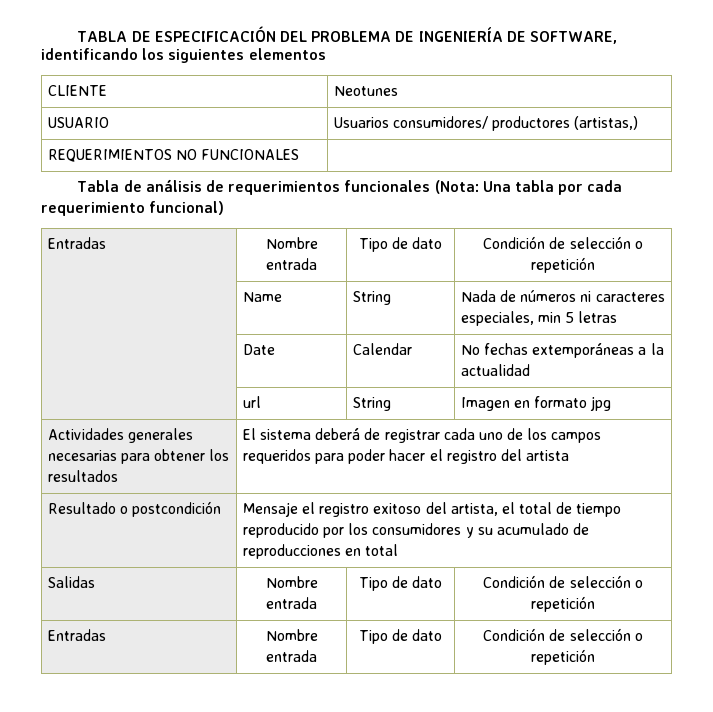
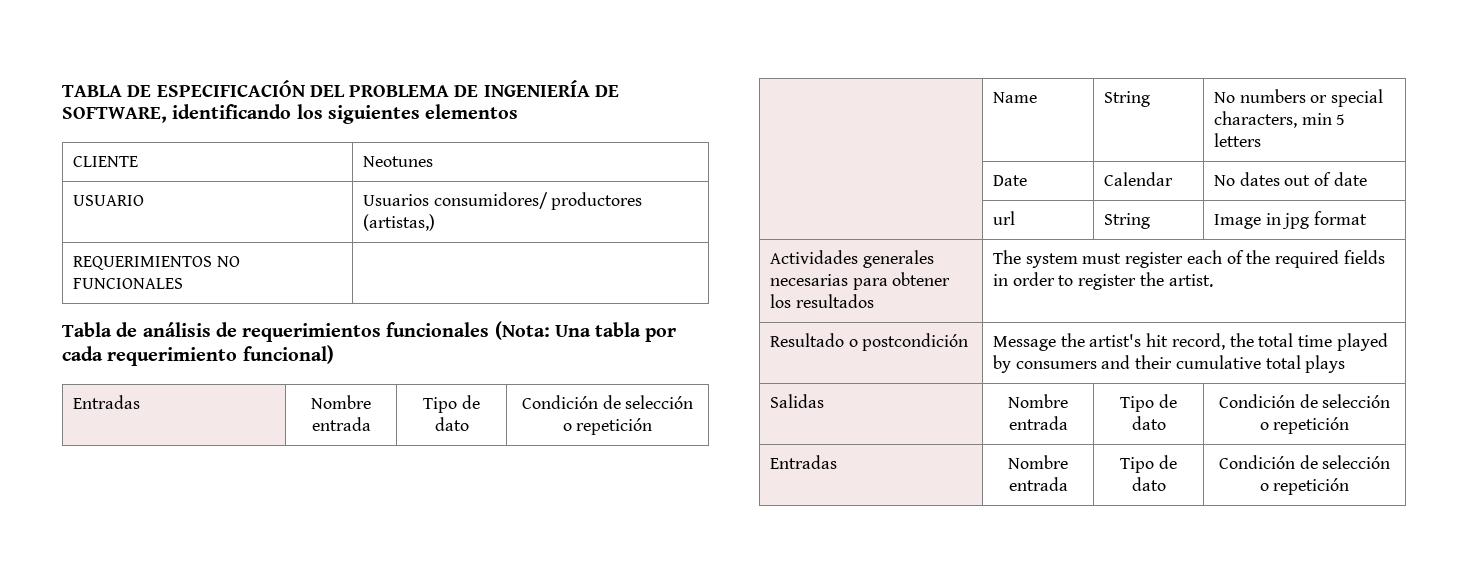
[460,290,665,302] [460,311,534,326] Nada de números ni caracteres especiales, -> [1213,89,1384,107] [1213,111,1297,128] No numbers or special characters,
[578,311,618,323] letras -> [1213,133,1261,147] letters
[484,343,664,358] [460,364,530,376] fechas extemporáneas a la actualidad -> [1239,172,1367,186] dates out of date
[460,396,588,411] Imagen en formato -> [1213,213,1281,229] Image in
(612, 403) none -> [1314,211,1368,225] format
[242,428,602,443] [242,449,570,464] [47,501,222,517] [242,502,622,517] [242,523,590,538] [242,544,399,559] El sistema deberá de registrar cada uno de los campos requeridos para poder hacer el registro del artista // Resultado o postcondición | Mensaje el registro exitoso del artista, el total de tiempo reproducido por los consumidores y su acumulado de reproducciones en total -> [992,250,1385,268] [992,272,1213,290] [769,333,969,351] [992,333,1388,351] [992,355,1346,373] The system must register each of the required fields in order to register the artist. // Resultado o postcondición | Message the artist's hit record, the total time played by consumers and their cumulative total plays

